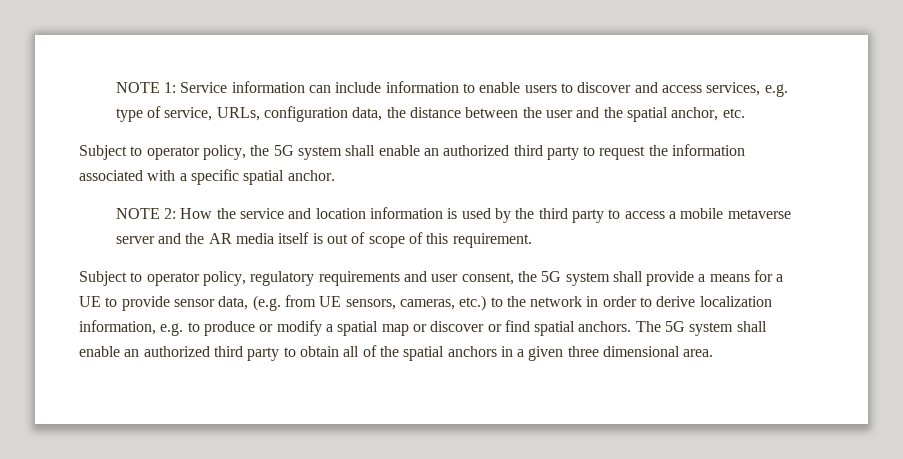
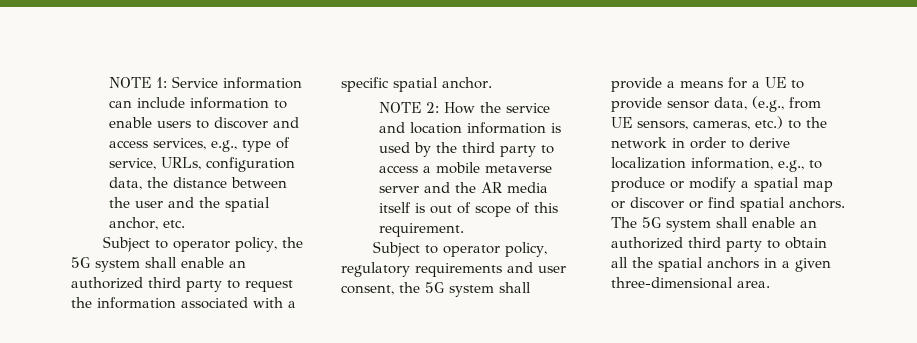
[764,84,788,97] e.g. -> [211,140,238,152] e.g.,
[252,295,281,311] (e.g. -> [752,96,784,112] (e.g.,
[160,323,184,336] e.g. -> [778,160,804,172] e.g.,
[362,345,377,357] of -> (628, 262) none
[567,346,681,357] three dimensional -> [611,277,733,289] three-dimensional

